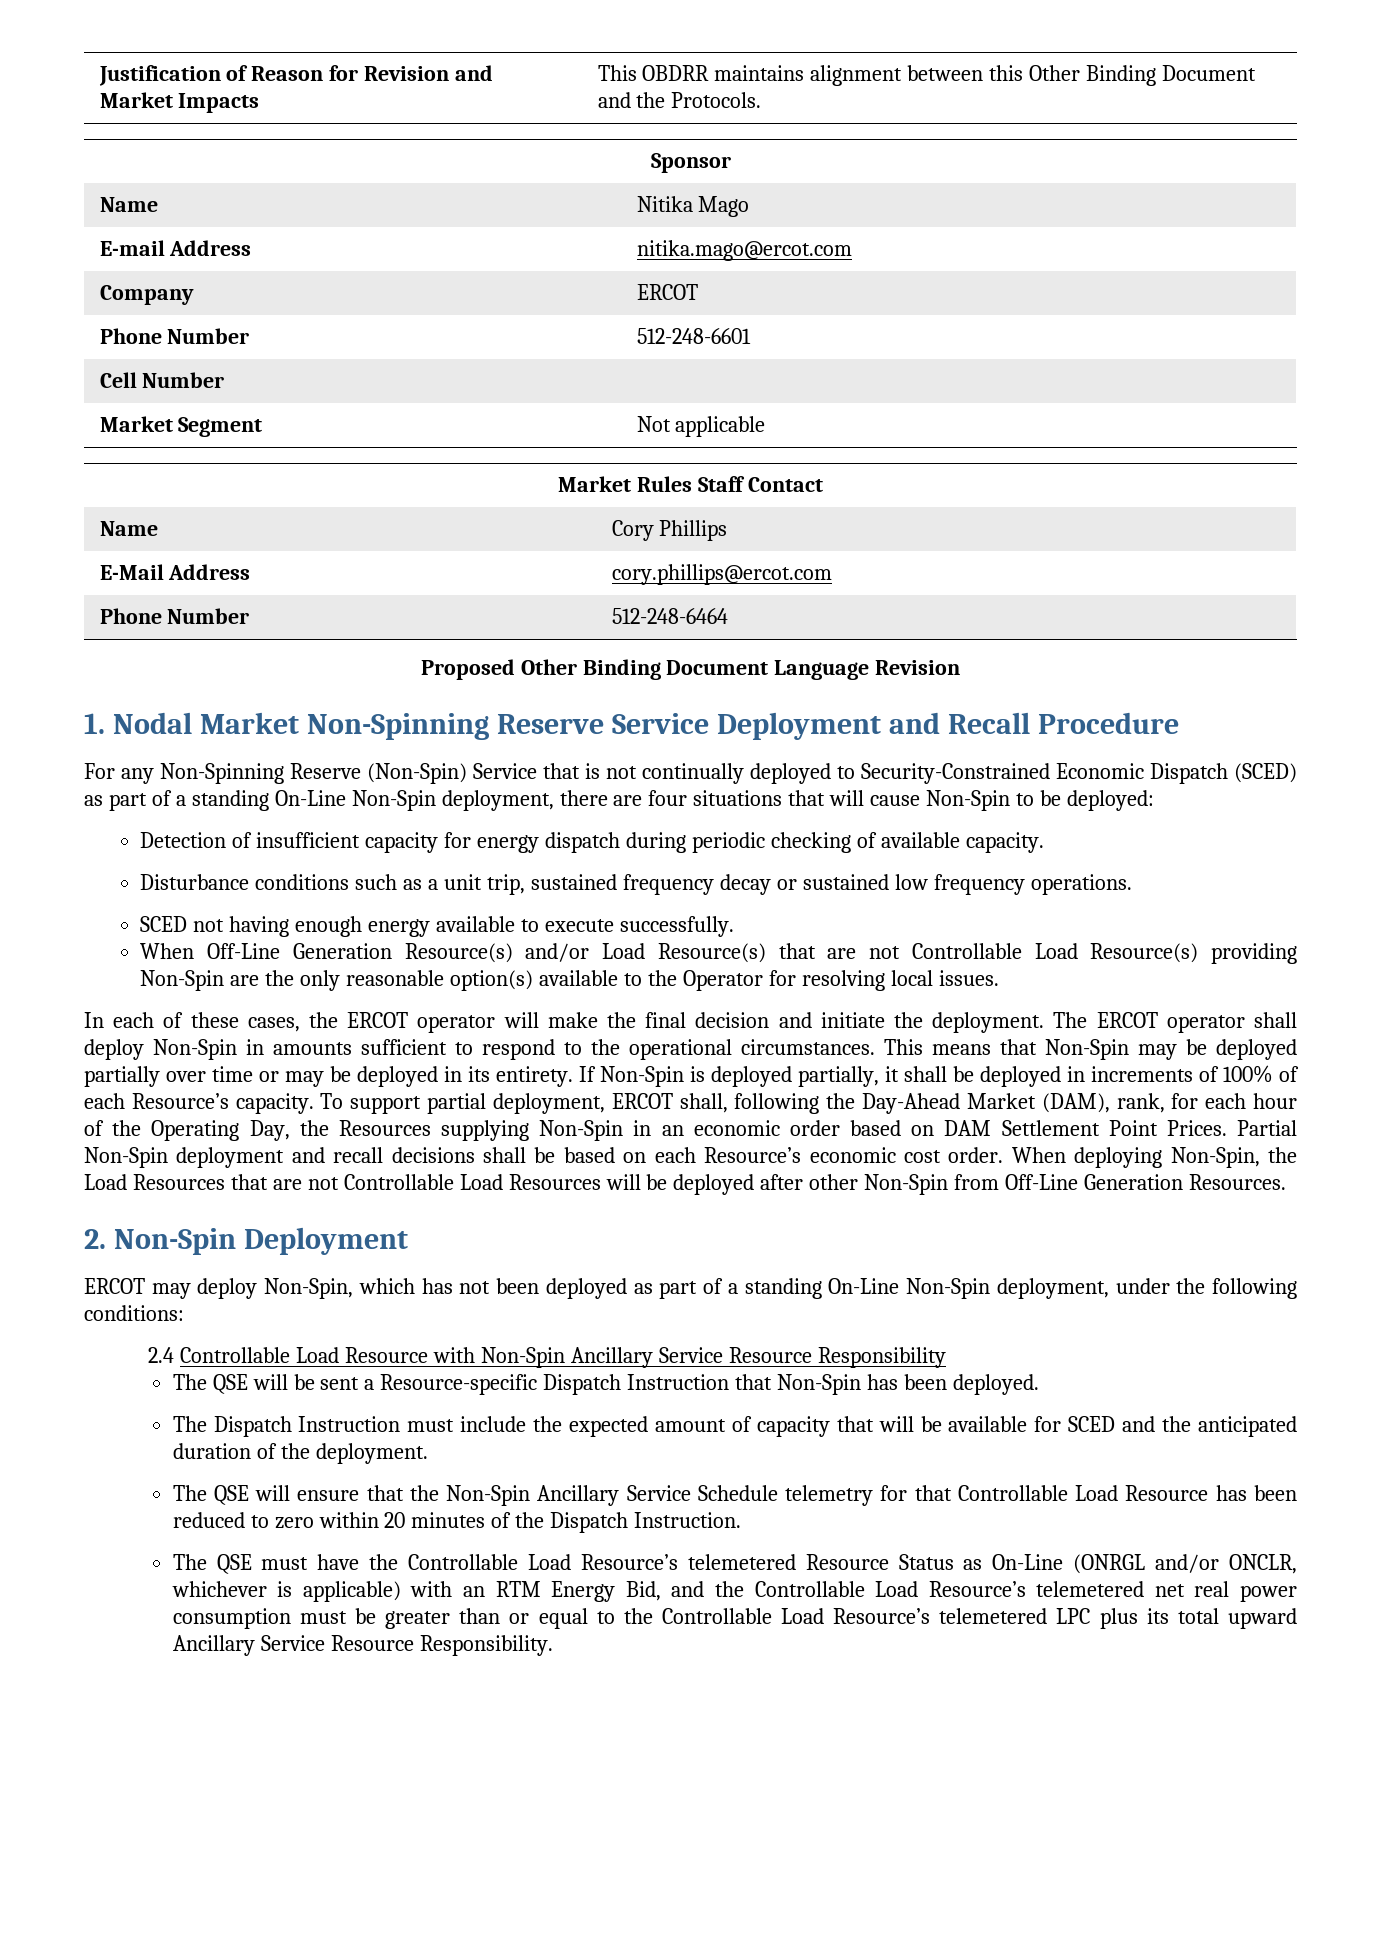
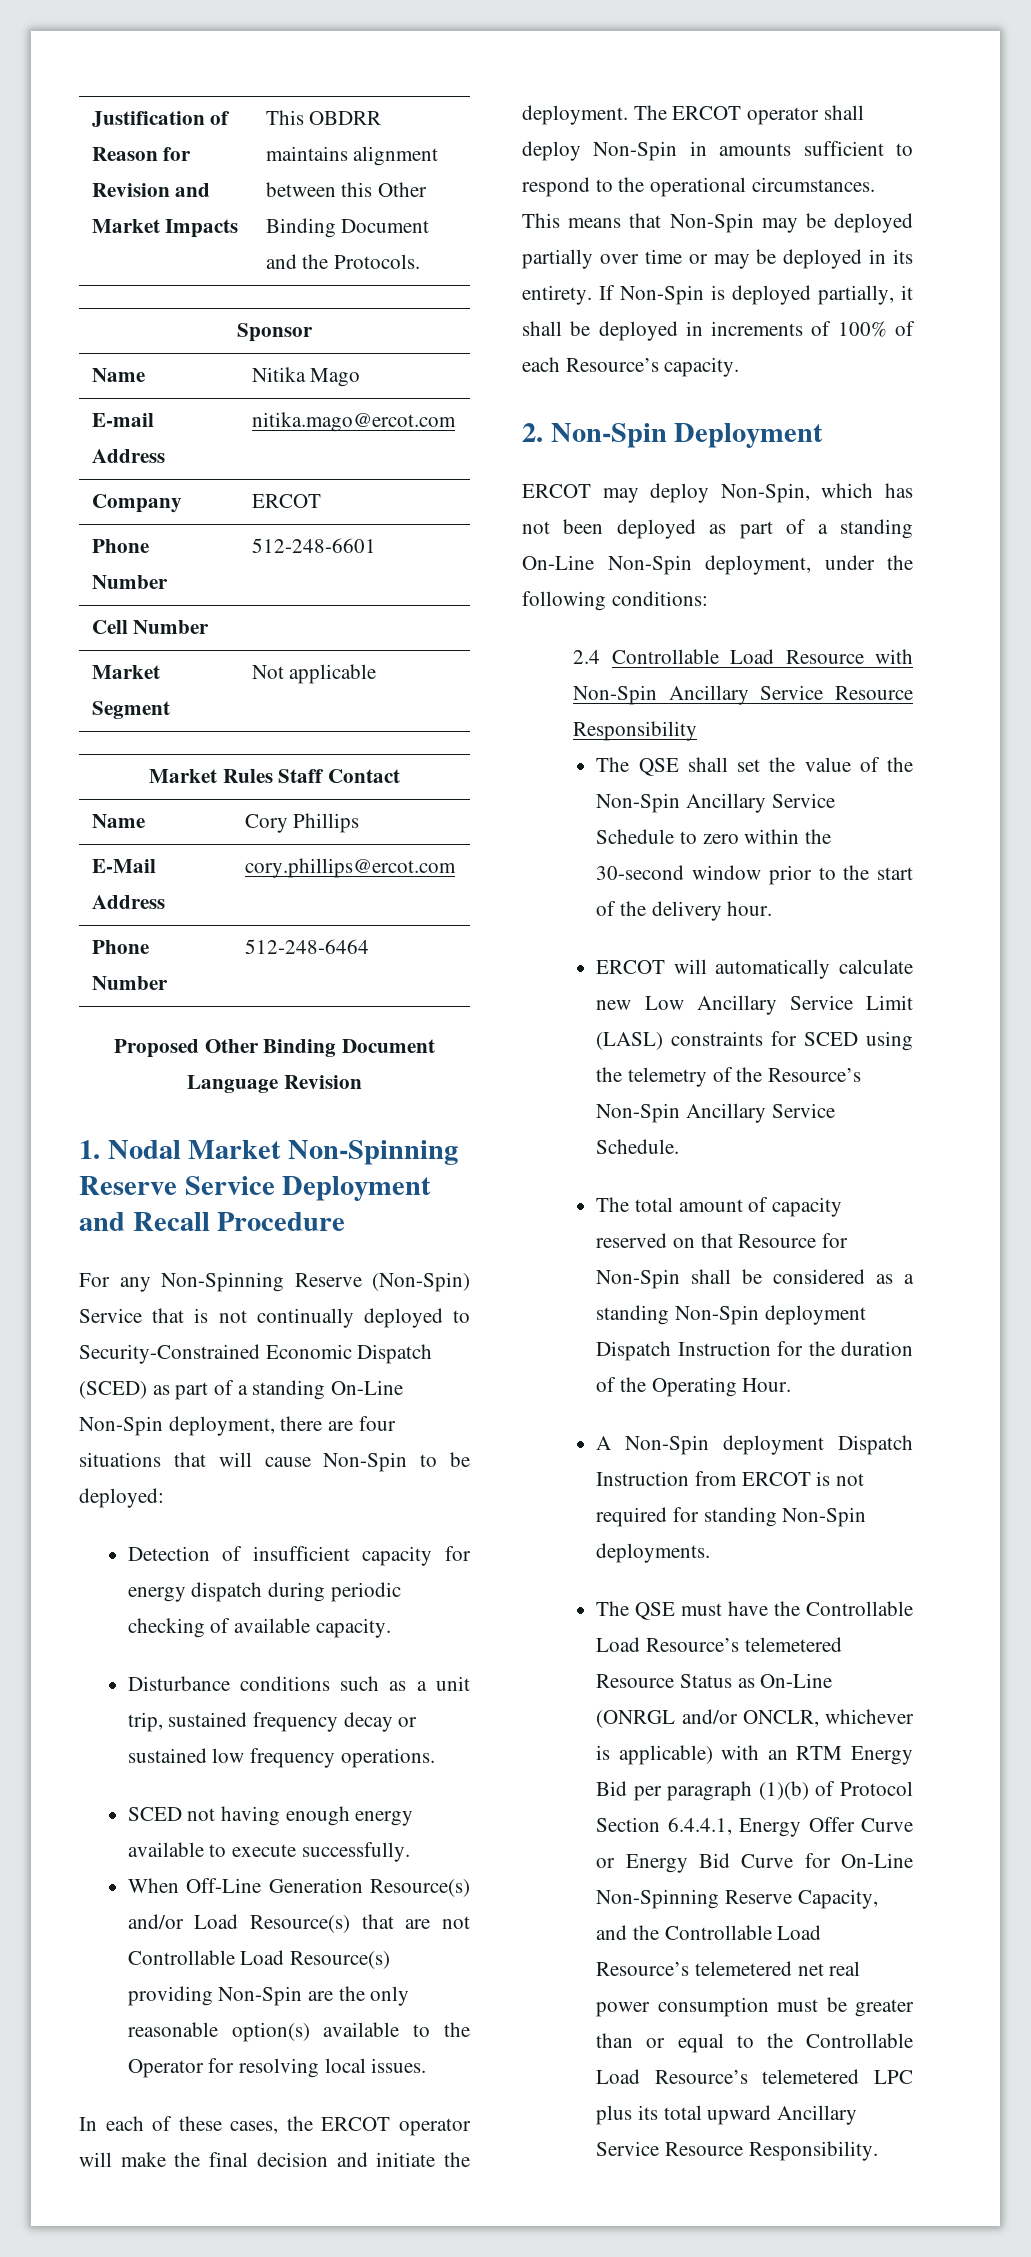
[320,1093,1297,1114] [84,1120,1297,1141] [84,1147,1297,1168] [84,1174,1286,1195] To support partial deployment, ERCOT shall, following the Day-Ahead Market (DAM), rank, for each hour of the Operating Day, the Resources supplying Non-Spin in an economic order based on DAM Settlement Point Prices. Partial Non-Spin deployment and recall decisions shall be based on each Resource’s economic cost order. When deploying Non-Spin, the Load Resources that are not Controllable Load Resources will be deployed after other Non-Spin from Off-Line Generation Resources. -> (740, 367) none
[252,1374,1039,1395] [172,1416,1297,1437] [172,1443,428,1464] [172,1485,404,1505] will be sent a Resource-specific Dispatch Instruction that Non-Spin has been deployed. // The Dispatch Instruction must include the expected amount of capacity that will be available for SCED and the anticipated duration of the deployment. // The QSE will ensure that -> [687,757,880,772] shall set the value of
[785,1485,1298,1506] [172,1512,742,1533] telemetry for that Controllable Load Resource has been reduced to zero within 20 minutes of the Dispatch Instruction. -> [680,829,832,844] [596,865,913,885] [596,901,773,921] [596,959,913,979] [596,995,913,1015] [596,1031,913,1051] [596,1067,862,1087] [596,1103,835,1123] [596,1139,680,1154] [596,1197,843,1217] [596,1233,849,1248] [596,1269,914,1289] [596,1305,866,1325] [596,1341,913,1361] [596,1377,792,1397] [596,1435,913,1455] [596,1471,865,1486] [596,1507,867,1527] [596,1543,711,1563] to zero within the 30-second window prior to the start of the delivery hour. // ERCOT will automatically calculate new Low Ancillary Service Limit (LASL) constraints for SCED using the telemetry of the Resource’s Non-Spin Ancillary Service Schedule. // The total amount of capacity reserved on that Resource for Non-Spin shall be considered as a standing Non-Spin deployment Dispatch Instruction for the duration of the Operating Hour. // A Non-Spin deployment Dispatch Instruction from ERCOT is not required for standing Non-Spin deployments.
[625,1581,661,1601] Bid, -> [596,1781,913,1801] [596,1817,913,1837] [596,1853,913,1873] [596,1889,878,1909] Bid per paragraph (1)(b) of Protocol Section 6.4.4.1, Energy Offer Curve or Energy Bid Curve for On-Line Non-Spinning Reserve Capacity,

